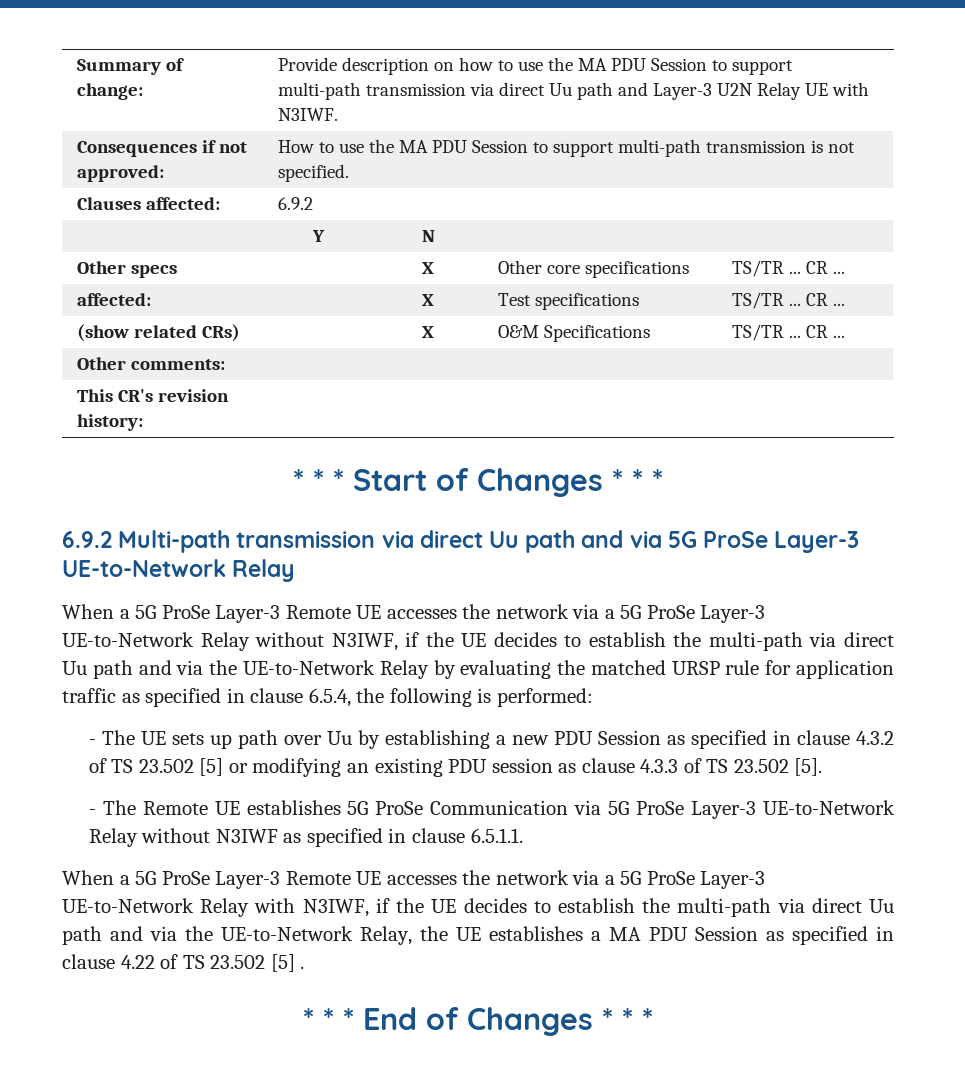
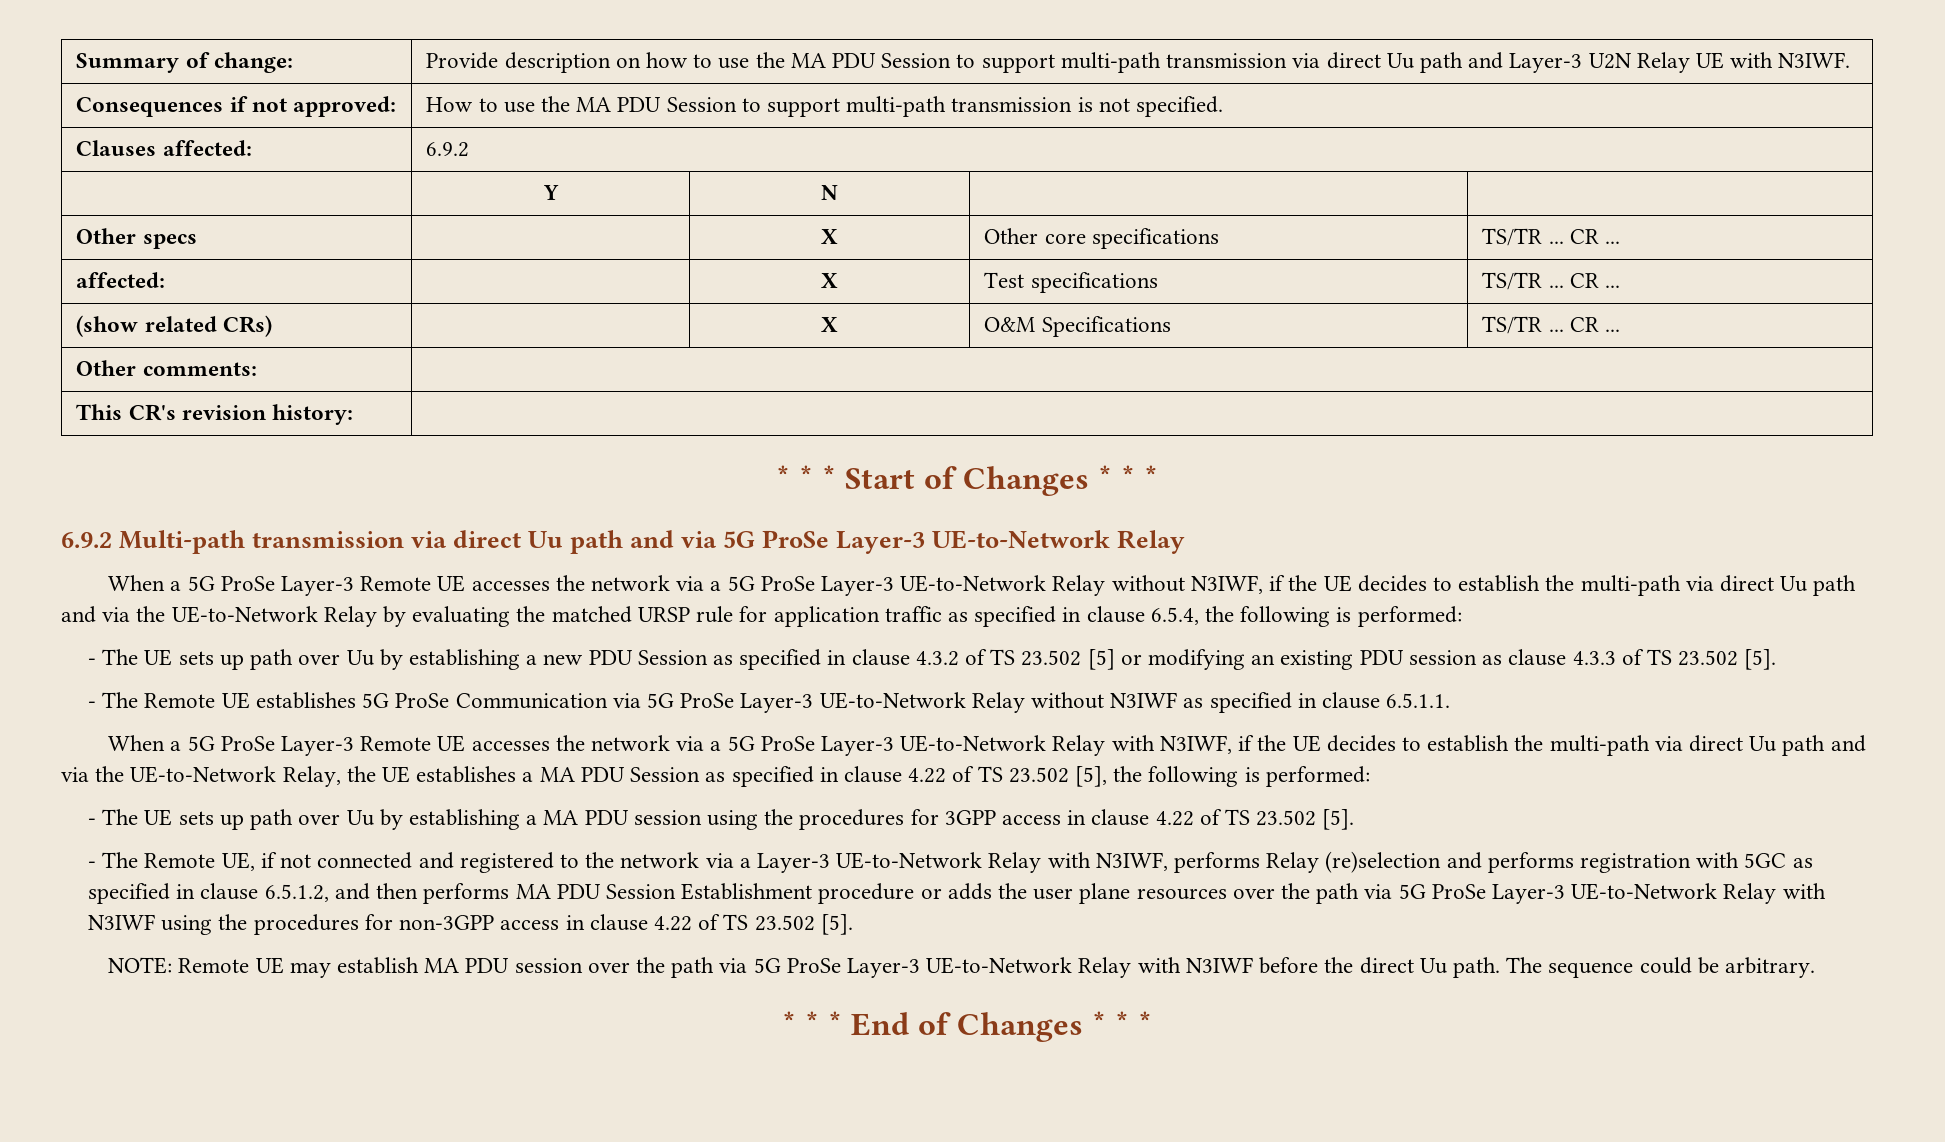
[270,954,305,972] [5] . -> [1074,766,1370,787] [88,809,1355,830] [88,851,1813,873] [88,883,1826,904] [88,914,853,935] [108,957,1816,978] [5], the following is performed: // - The UE sets up path over Uu by establishing a MA PDU session using the procedures for 3GPP access in clause 4.22 of TS 23.502 [5]. // - The Remote UE, if not connected and registered to the network via a Layer-3 UE-to-Network Relay with N3IWF, performs Relay (re)selection and performs registration with 5GC as specified in clause 6.5.1.2, and then performs MA PDU Session Establishment procedure or adds the user plane resources over the path via 5G ProSe Layer-3 UE-to-Network Relay with N3IWF using the procedures for non-3GPP access in clause 4.22 of TS 23.502 [5]. // NOTE: Remote UE may establish MA PDU session over the path via 5G ProSe Layer-3 UE-to-Network Relay with N3IWF before the direct Uu path. The sequence could be arbitrary.

